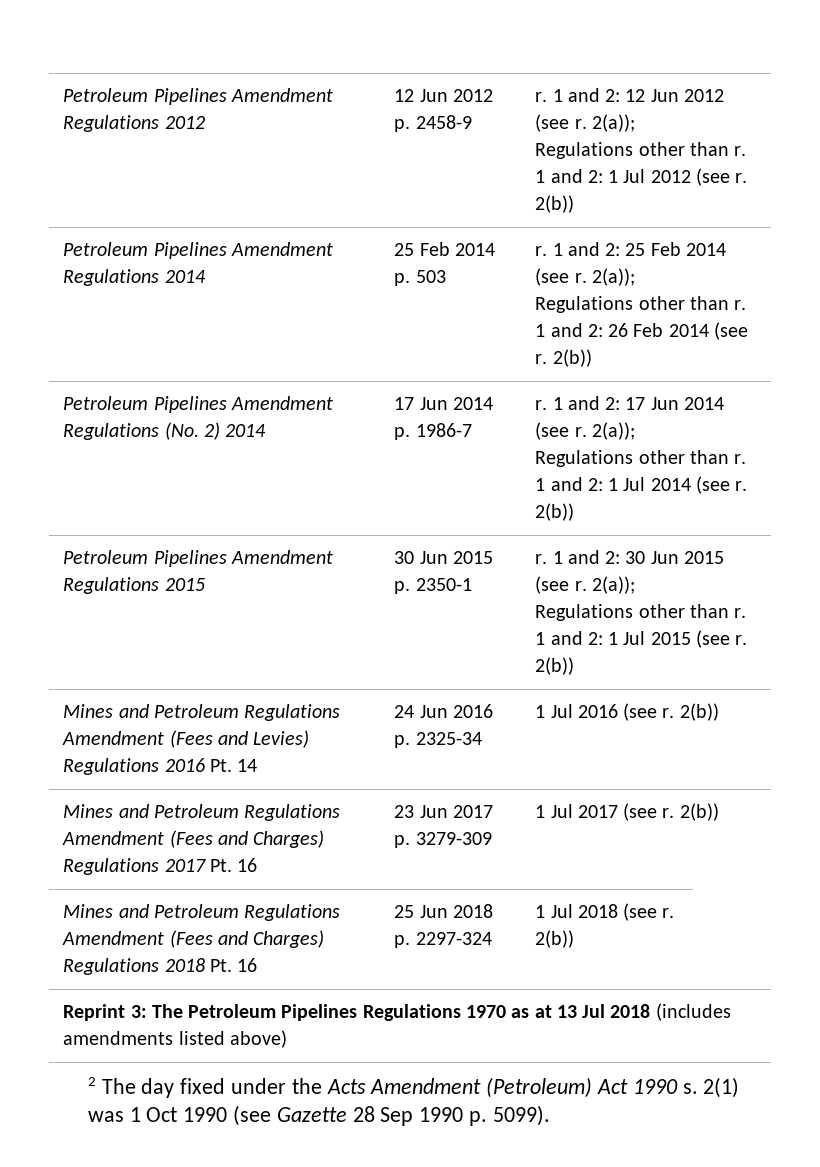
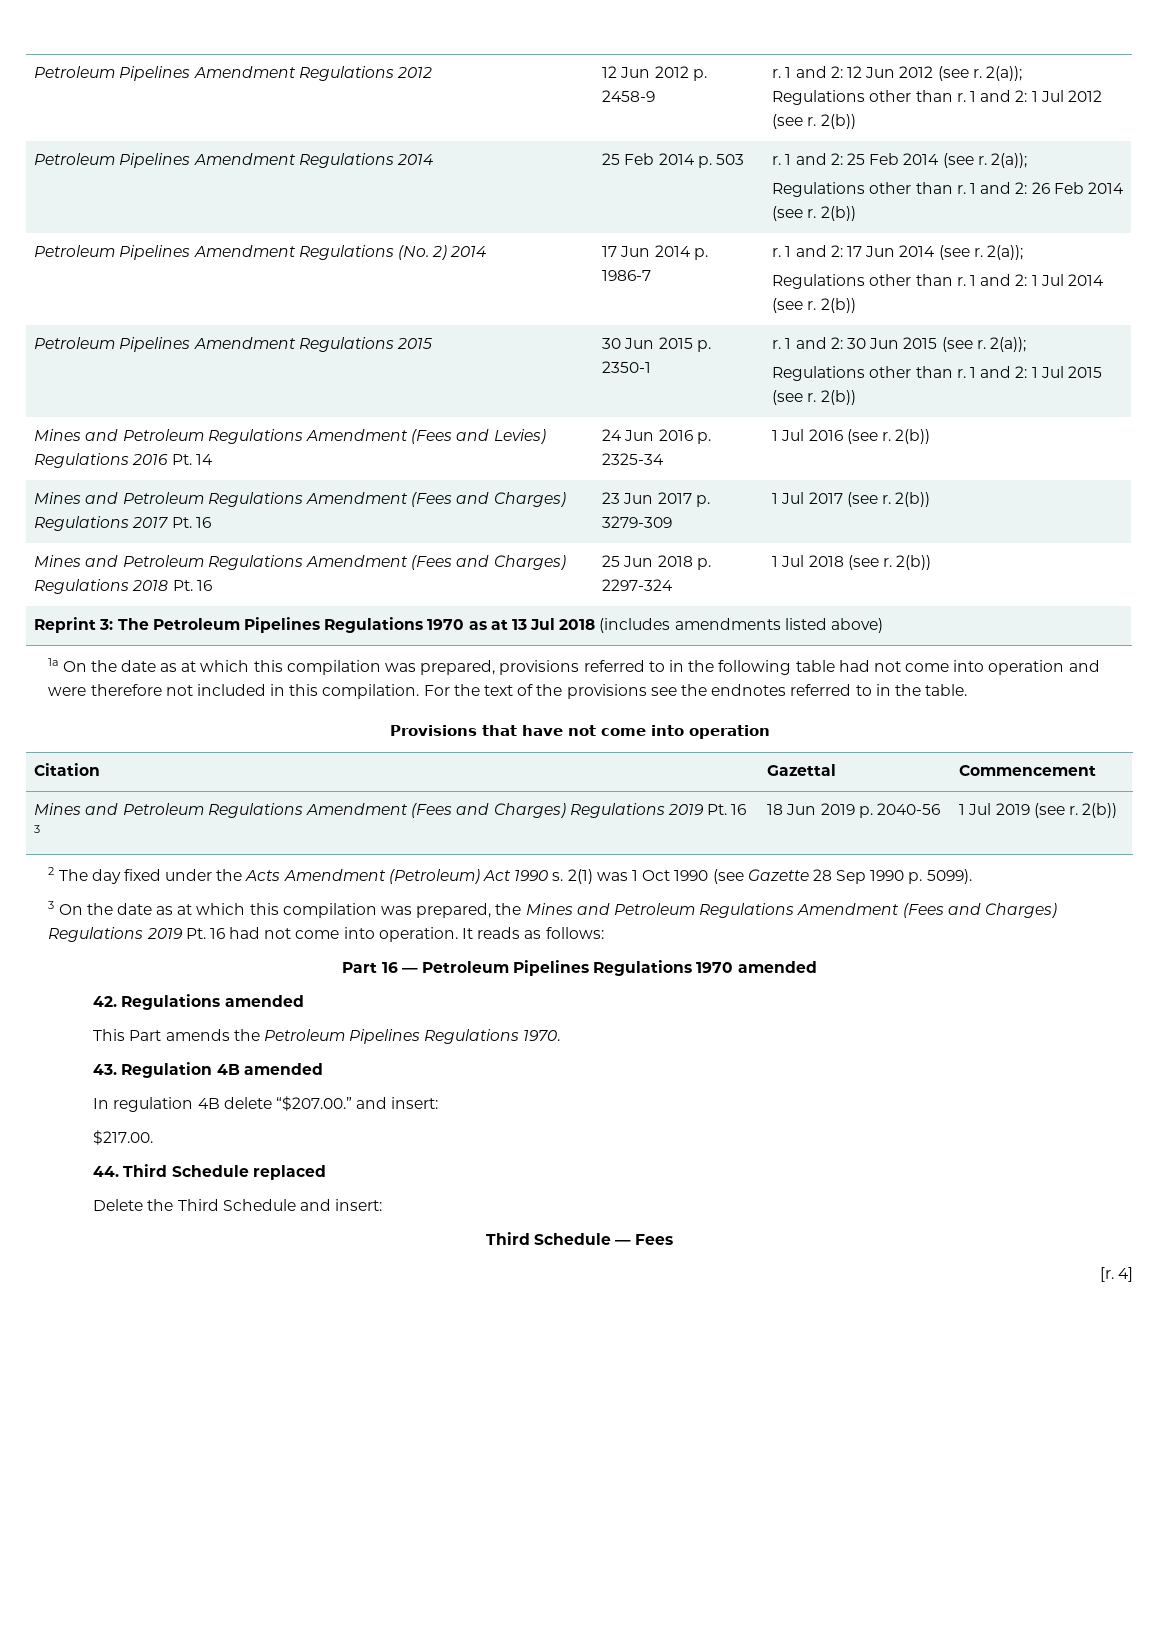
(287, 1039) none -> [48,658,1100,675] [48,684,968,699] [389,725,770,739] [34,763,101,776] [767,764,837,776] [959,765,1097,776] [34,803,747,818] [34,825,41,833] [767,803,940,818] [959,803,1118,818] // 1a On the date as at which this compilation was prepared, provisions referred to in the following table had not come into operation and were therefore not included in this compilation. For the text of the provisions see the endnotes referred to in the table. // Provisions that have not come into operation // Citation | Gazettal | Commencement // Mines and Petroleum Regulations Amendment (Fees and Charges) Regulations 2019 Pt. 16 3 | 18 Jun 2019 p. 2040-56 | 1 Jul 2019 (see r. 2(b))
(550, 1115) none -> [48,901,1057,918] [48,927,604,942] [342,960,817,976] [93,994,304,1010] [93,1029,561,1044] [93,1062,323,1078] [93,1096,439,1112] [93,1130,154,1145] [93,1164,326,1180] [93,1199,383,1211] [485,1232,674,1245] [1099,1267,1133,1282] // 3 On the date as at which this compilation was prepared, the Mines and Petroleum Regulations Amendment (Fees and Charges) Regulations 2019 Pt. 16 had not come into operation. It reads as follows: // Part 16 — Petroleum Pipelines Regulations 1970 amended // 42. Regulations amended // This Part amends the Petroleum Pipelines Regulations 1970. // 43. Regulation 4B amended // In regulation 4B delete “$207.00.” and insert: // $217.00. // 44. Third Schedule replaced // Delete the Third Schedule and insert: // Third Schedule — Fees // [r. 4]

